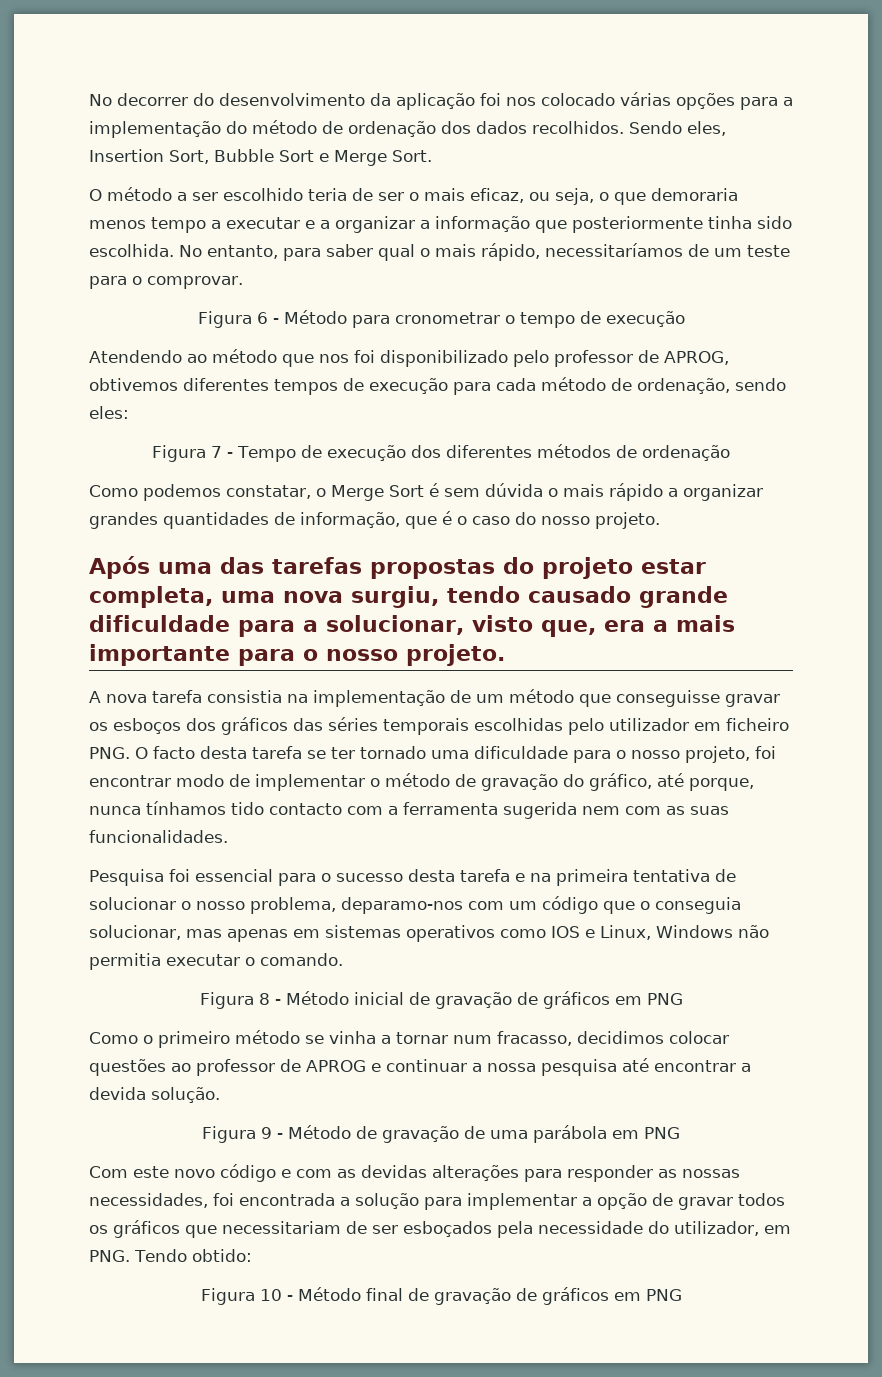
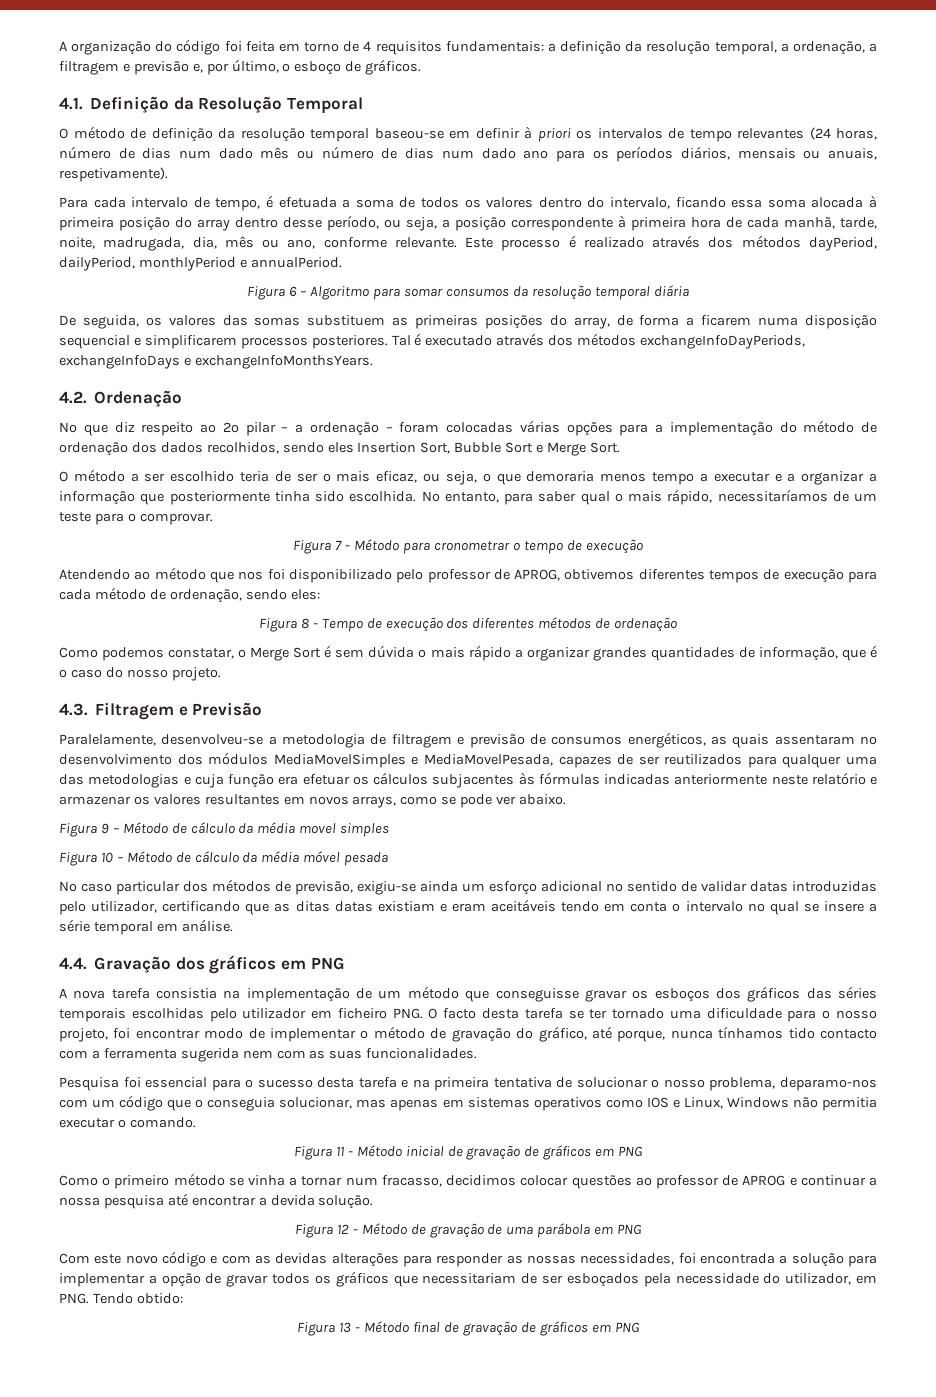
[89,93,615,110] No decorrer do desenvolvimento da aplicação foi nos colocado -> [59,39,877,55] [59,59,422,75] [59,96,364,114] [59,126,877,142] [59,146,878,162] [59,167,168,182] [59,195,878,211] [59,215,877,231] [59,235,877,251] [59,257,342,271] [247,285,689,300] [59,315,877,329] [59,333,806,349] [59,355,373,369] [59,390,183,407] [59,422,513,436] A organização do código foi feita em torno de 4 requisitos fundamentais: a definição da resolução temporal, a ordenação, a filtragem e previsão e, por último, o esboço de gráficos. // 4.1. Definição da Resolução Temporal // O método de definição da resolução temporal baseou-se em definir à priori os intervalos de tempo relevantes (24 horas, número de dias num dado mês ou número de dias num dado ano para os períodos diários, mensais ou anuais, respetivamente). // Para cada intervalo de tempo, é efetuada a soma de todos os valores dentro do intervalo, ficando essa soma alocada à primeira posição do array dentro desse período, ou seja, a posição correspondente à primeira hora de cada manhã, tarde, noite, madrugada, dia, mês ou ano, conforme relevante. Este processo é realizado através dos métodos dayPeriod, dailyPeriod, monthlyPeriod e annualPeriod. // Figura 6 – Algoritmo para somar consumos da resolução temporal diária // De seguida, os valores das somas substituem as primeiras posições do array, de forma a ficarem numa disposição sequencial e simplificarem processos posteriores. Tal é executado através dos métodos exchangeInfoDayPeriods, exchangeInfoDays e exchangeInfoMonthsYears. // 4.2. Ordenação // No que diz respeito ao 2º pilar – a ordenação – foram colocadas
[532,121,726,136] recolhidos. Sendo eles, -> [206,442,354,454] recolhidos, sendo eles
[256,312,268,324] 6 -> [335,540,343,550] 7
[211,446,223,458] 7 -> [300,618,309,629] 8
[89,556,706,579] [89,586,728,608] [89,615,735,637] [89,644,505,666] Após uma das tarefas propostas do projeto estar completa, uma nova surgiu, tendo causado grande dificuldade para a solucionar, visto que, era a mais importante para o nosso projeto. -> [59,702,263,720] [59,732,877,748] [59,752,878,768] [59,772,877,788] [59,794,567,808] [59,822,390,837] [59,851,389,866] [59,879,877,895] [59,899,878,915] [59,919,233,935] [59,955,345,974] 4.3. Filtragem e Previsão // Paralelamente, desenvolveu-se a metodologia de filtragem e previsão de consumos energéticos, as quais assentaram no desenvolvimento dos módulos MediaMovelSimples e MediaMovelPesada, capazes de ser reutilizados para qualquer uma das metodologias e cuja função era efetuar os cálculos subjacentes às fórmulas indicadas anteriormente neste relatório e armazenar os valores resultantes em novos arrays, como se pode ver abaixo. // Figura 9 – Método de cálculo da média movel simples // Figura 10 – Método de cálculo da média móvel pesada // No caso particular dos métodos de previsão, exigiu-se ainda um esforço adicional no sentido de validar datas introduzidas pelo utilizador, certificando que as ditas datas existiam e eram aceitáveis tendo em conta o intervalo no qual se insere a série temporal em análise. // 4.4. Gravação dos gráficos em PNG
[258,993,270,1005] 8 -> [335,1146,344,1156] 11
[260,1127,272,1139] 9 -> [336,1224,349,1234] 12
[259,1289,282,1301] 10 -> [339,1322,352,1333] 13

